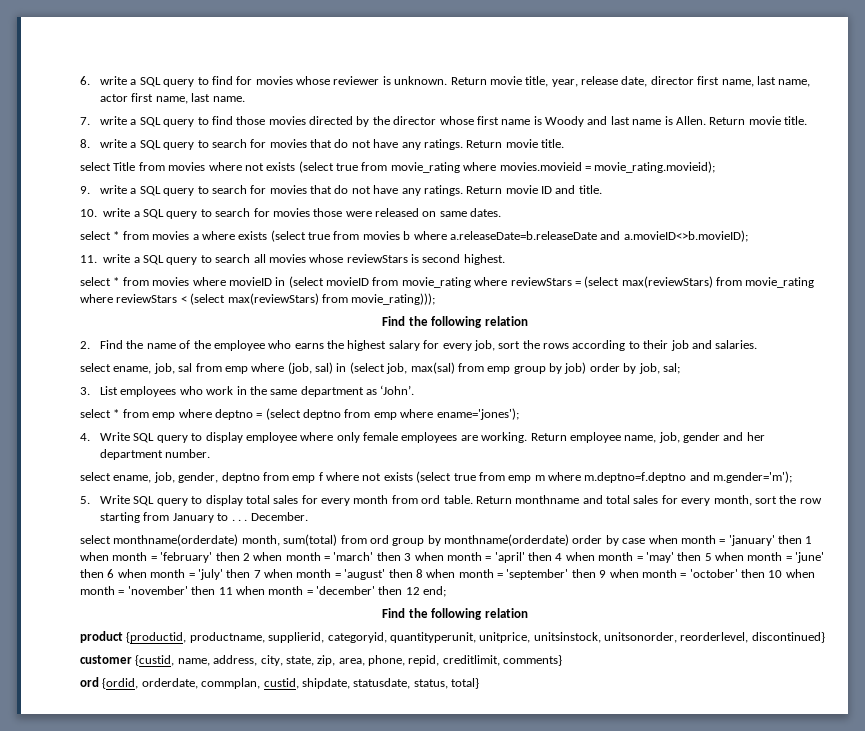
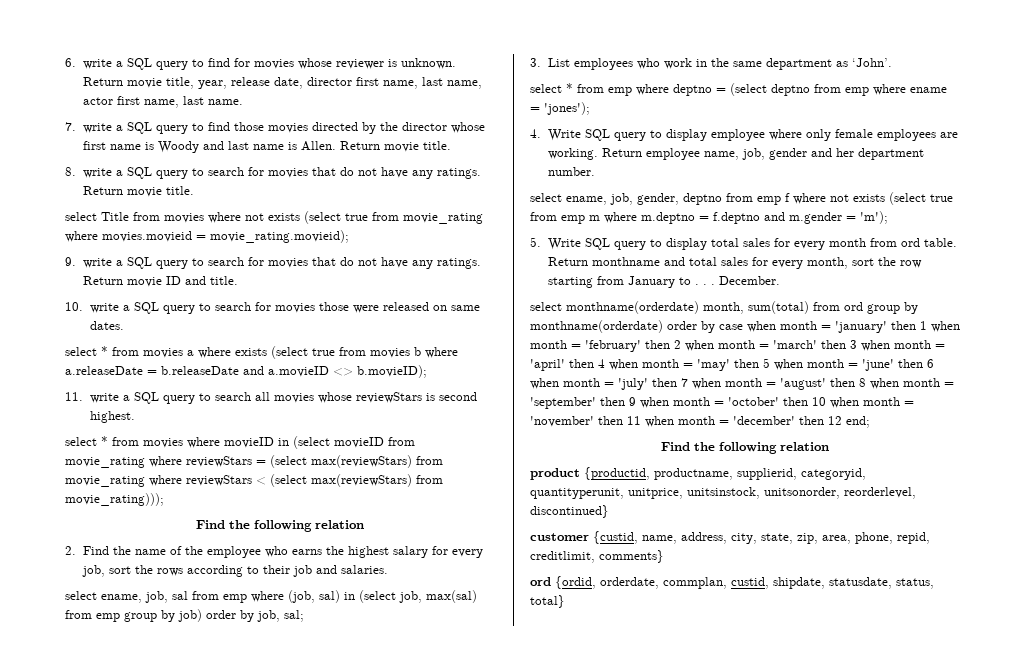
[449,230,748,242] a.releaseDate=b.releaseDate and a.movieID<>b.movieID); -> [65,365,427,378] a.releaseDate = b.releaseDate and a.movieID <> b.movieID);
[436,408,519,420] ename='jones'); -> [910,87,947,93] [530,102,590,115] ename = 'jones');
[584,471,793,483] m.deptno=f.deptno and m.gender='m'); -> [641,211,888,224] m.deptno = f.deptno and m.gender = 'm');

